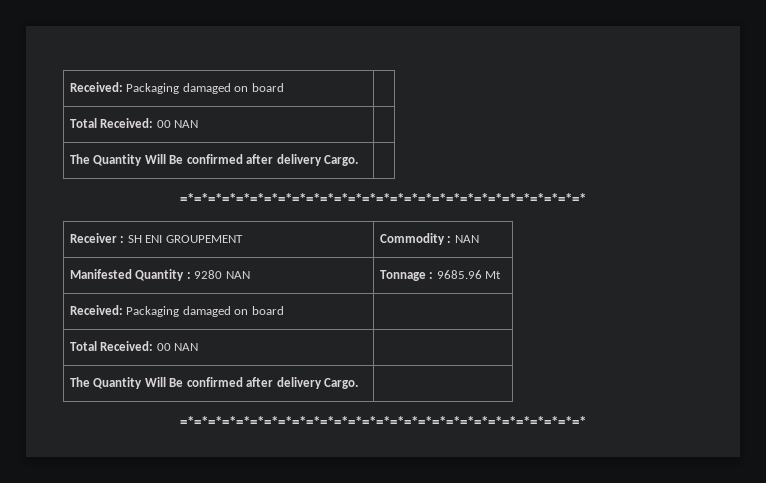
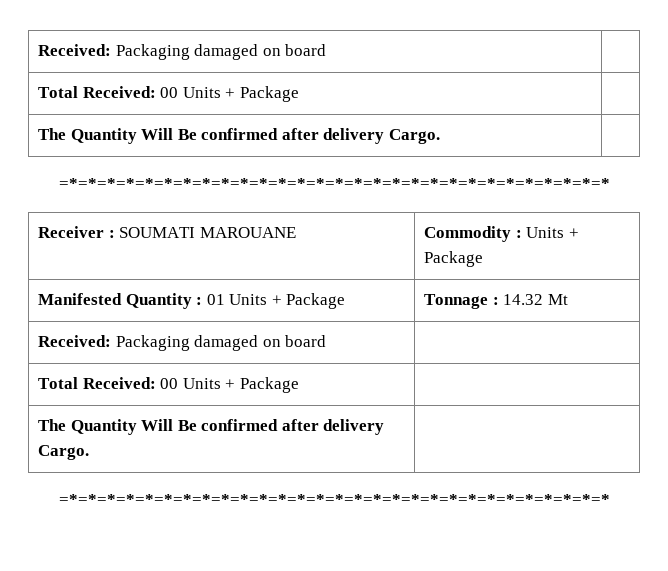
[69,82,284,94] [69,118,199,128] Received: Packaging damaged on board | // Total Received: 00 NAN -> [37,44,327,60] [37,86,299,102] Received: Packaging damaged on board | // Total Received: 00 Units + Package
[127,235,243,243] SH ENI GROUPEMENT -> [119,227,296,238] SOUMATI MAROUANE
[454,235,479,243] NAN -> [526,227,579,238] [423,251,483,267] Units + Package
[194,270,250,279] 9280 NAN -> [206,293,346,309] 01 Units + Package
[436,270,482,279] 9685.96 -> [503,294,544,305] 14.32
[174,343,199,351] NAN -> [182,377,299,393] Units + Package

